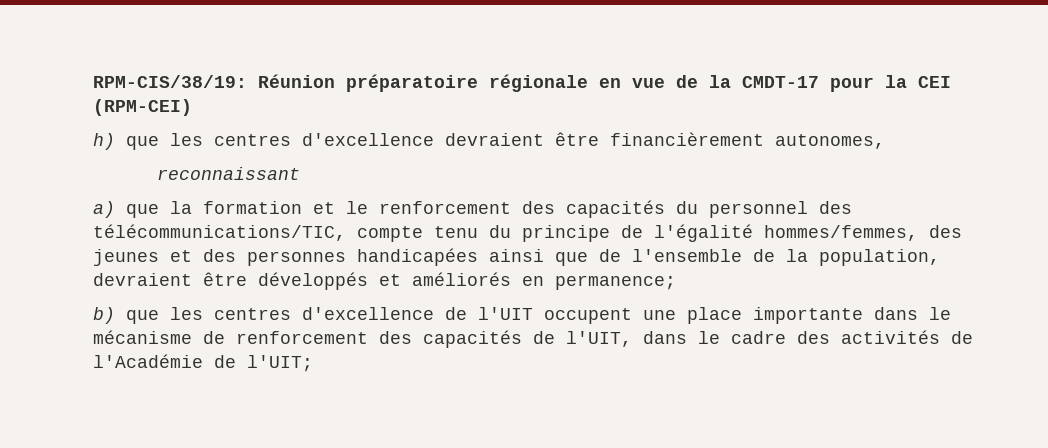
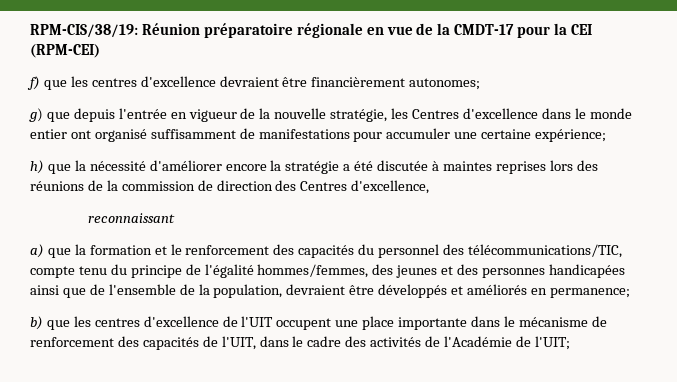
[93,133,115,150] h) -> [27,76,40,90] f)
[775,134,885,149] autonomes, -> [409,78,481,90] [29,108,632,122] [30,128,607,142] [30,160,598,174] [30,180,430,194] autonomes; // g) que depuis l'entrée en vigueur de la nouvelle stratégie, les Centres d'excellence dans le monde entier ont organisé suffisamment de manifestations pour accumuler une certaine expérience; // h) que la nécessité d'améliorer encore la stratégie a été discutée à maintes reprises lors des réunions de la commission de direction des Centres d'excellence,

